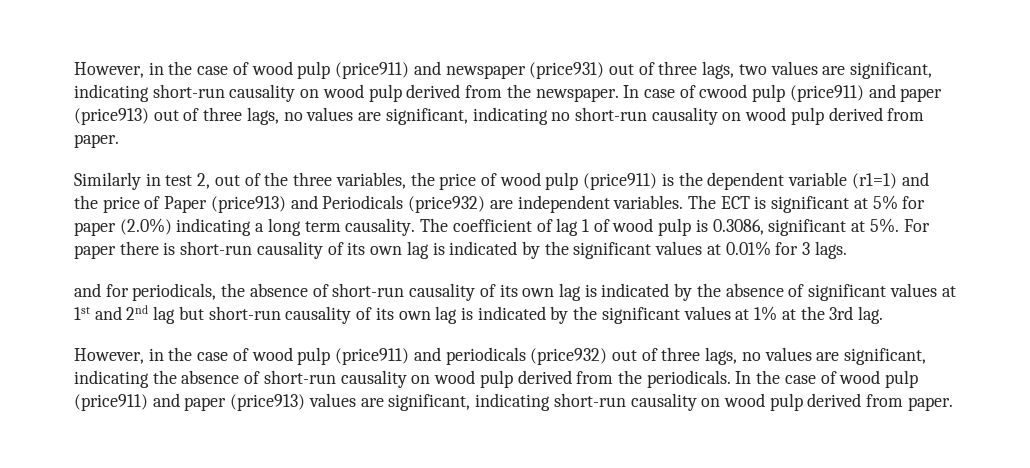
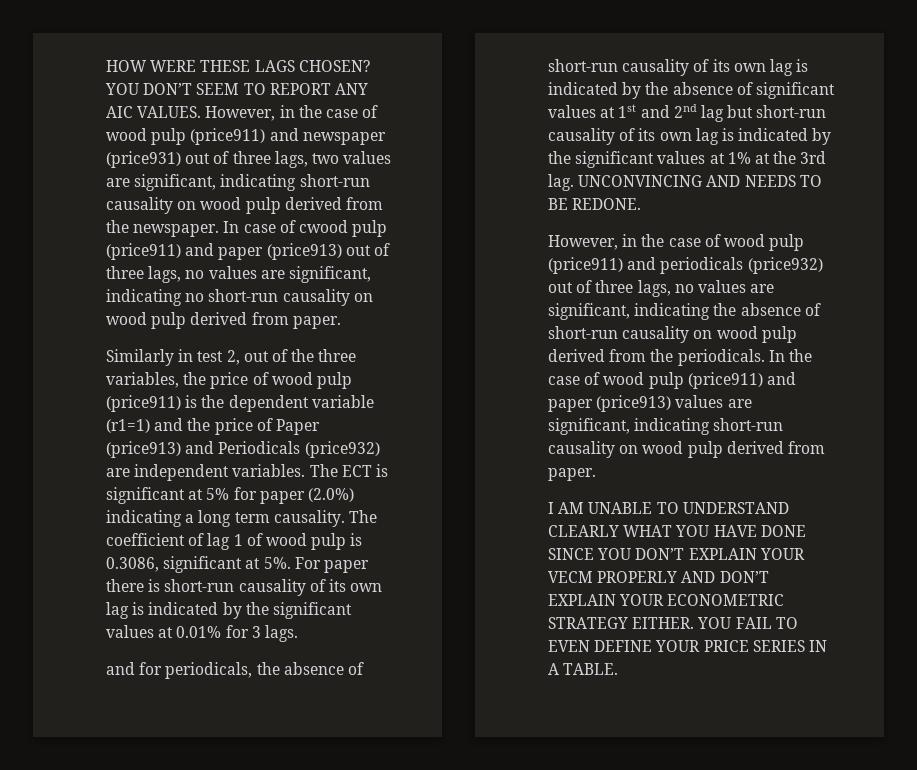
(74, 70) none -> [106,60,370,72] [105,83,368,95] [106,106,202,118] HOW WERE THESE LAGS CHOSEN? YOU DON’T SEEM TO REPORT ANY AIC VALUES.
(883, 315) none -> [578,175,822,187] [548,198,642,210] UNCONVINCING AND NEEDS TO BE REDONE.
(953, 404) none -> [548,502,789,514] [548,525,806,537] [548,548,805,560] [548,571,769,583] [548,594,785,606] [548,617,798,629] [548,640,827,652] [548,663,619,675] // I AM UNABLE TO UNDERSTAND CLEARLY WHAT YOU HAVE DONE SINCE YOU DON’T EXPLAIN YOUR VECM PROPERLY AND DON’T EXPLAIN YOUR ECONOMETRIC STRATEGY EITHER. YOU FAIL TO EVEN DEFINE YOUR PRICE SERIES IN A TABLE.

